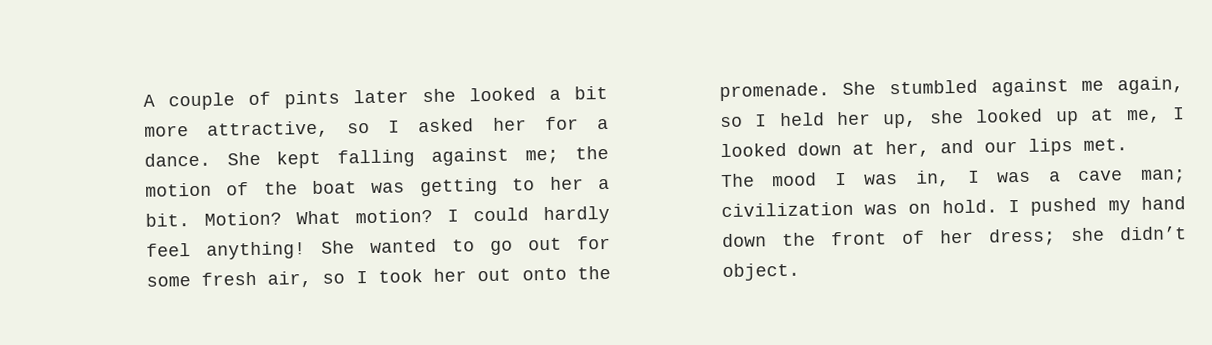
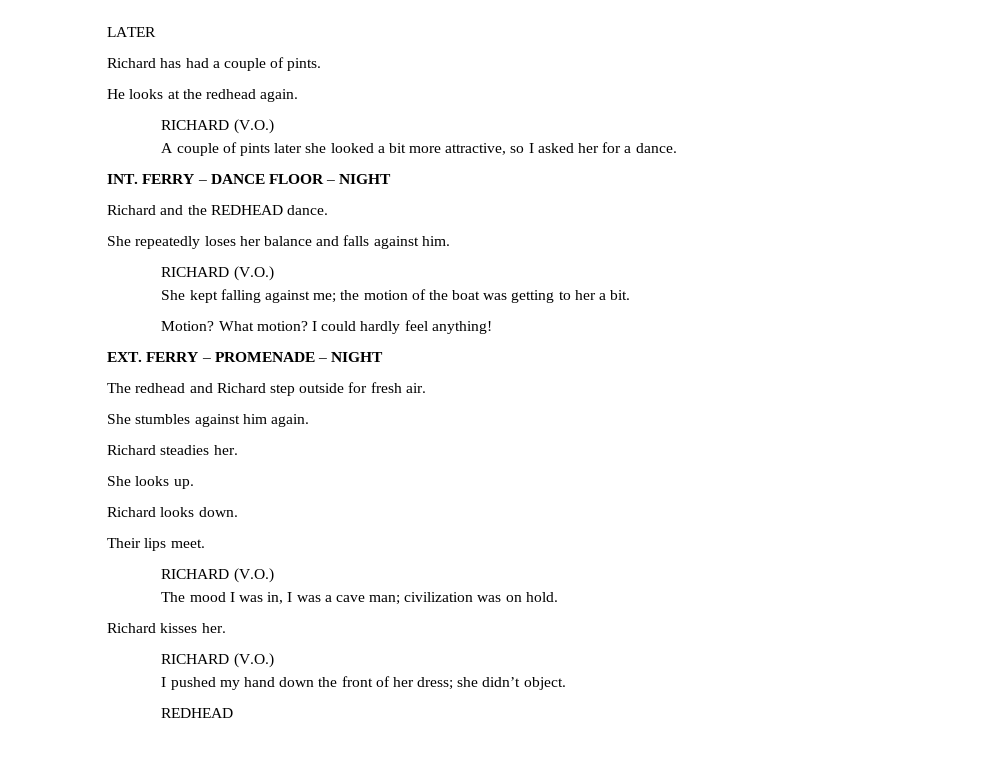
(142, 100) none -> [107,27,157,37] [107,57,322,71] [107,89,299,102] [161,119,274,134] LATER // Richard has had a couple of pints. // He looks at the redhead again. // RICHARD (V.O.) //
(211, 159) none -> [107,174,392,184] [107,205,328,215] [107,235,450,249] [161,266,274,281] // INT. FERRY – DANCE FLOOR – NIGHT // Richard and the REDHEAD dance. // She repeatedly loses her balance and falls against him. // RICHARD (V.O.) //
(190, 220) none -> (631, 295) //
[320,235,611,255] [145,265,611,288] [718,76,1184,102] [719,107,1185,129] [719,138,1128,158] She wanted to go out for some fresh air, so I took her out onto the promenade. She stumbled against me again, so I held her up, she looked up at me, I looked down at her, and our lips met. -> [107,352,384,362] [107,382,426,396] [107,414,309,427] [107,445,238,455] [107,476,194,489] [107,507,238,517] [107,538,205,551] [161,568,274,583] // EXT. FERRY – PROMENADE – NIGHT // The redhead and Richard step outside for fresh air. // She stumbles against him again. // Richard steadies her. // She looks up. // Richard looks down. // Their lips meet. // RICHARD (V.O.)
(998, 206) none -> [107,623,226,633] [161,653,274,668] // Richard kisses her. // RICHARD (V.O.) //
(800, 272) none -> [161,708,234,718] // REDHEAD

